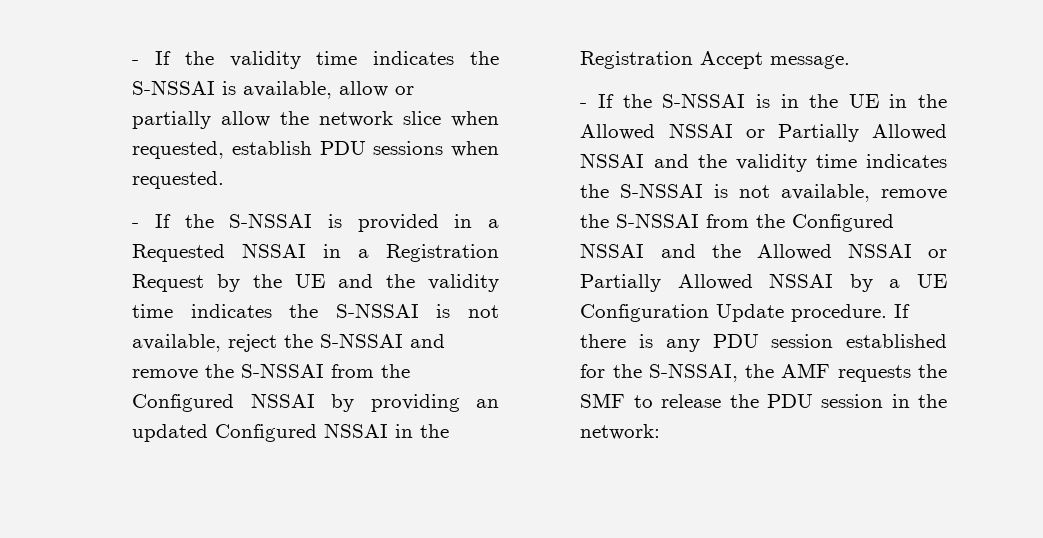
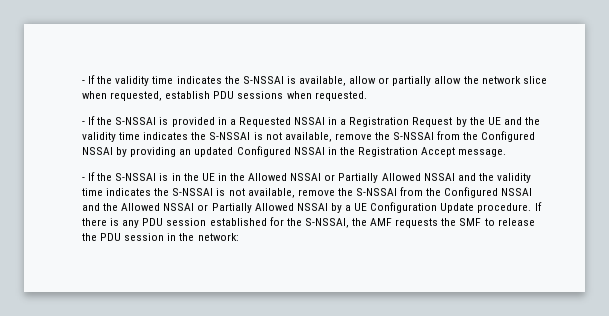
[228,333,446,352] reject the S-NSSAI and -> (332, 137) none

